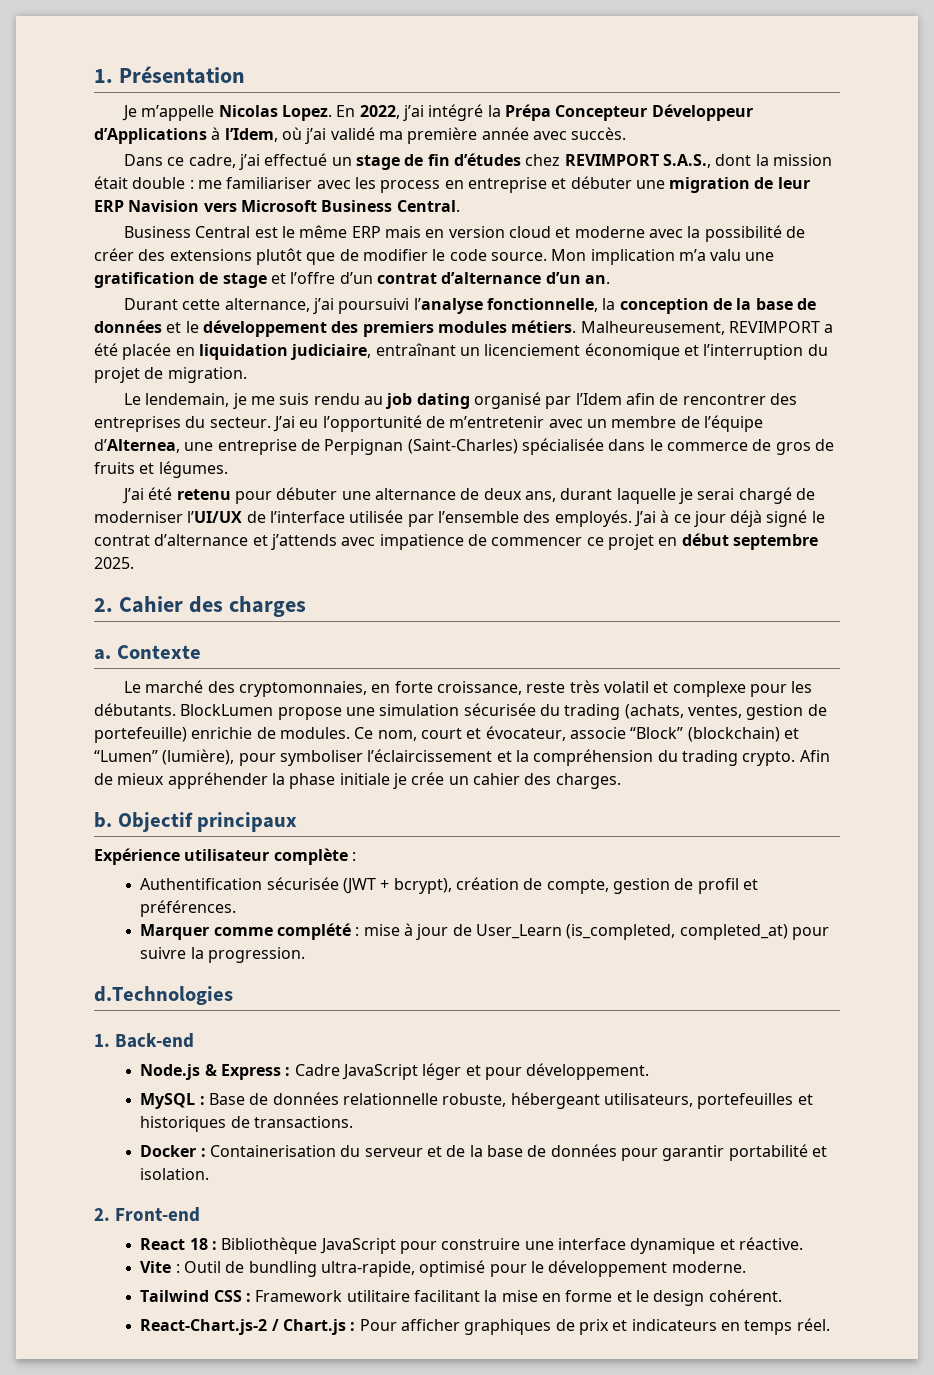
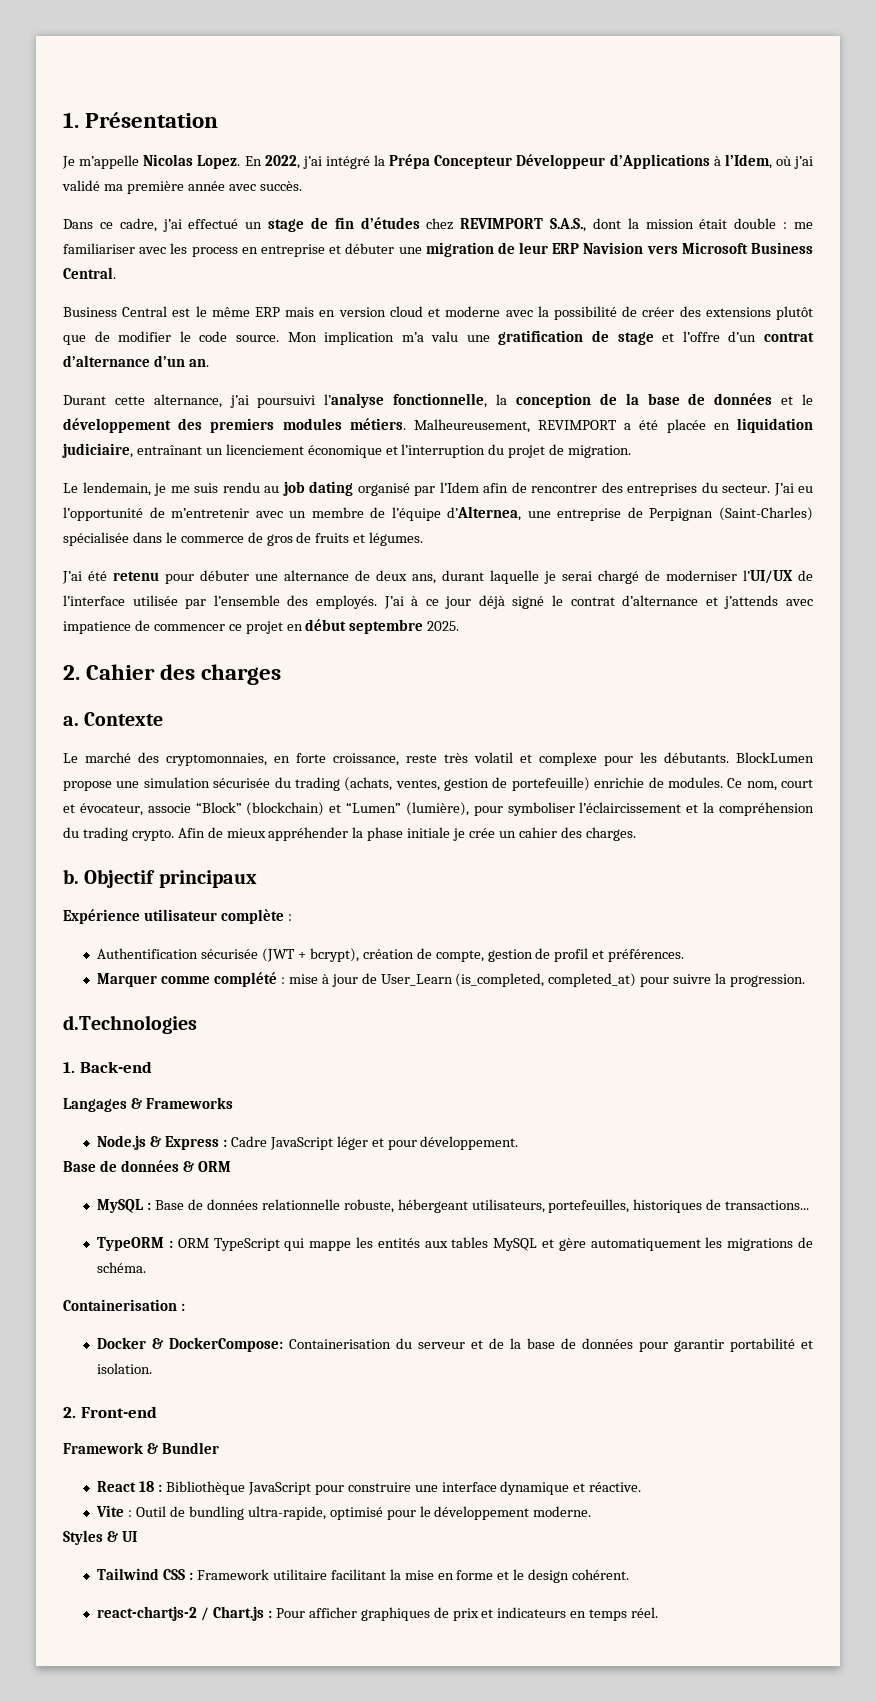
(195, 1040) none -> [63,1097,233,1112] // Langages & Frameworks
(650, 1071) none -> [63,1160,231,1172] // Base de données & ORM
[697,1093,813,1109] [140,1116,354,1132] portefeuilles et historiques de transactions. -> [548,1199,810,1213] [97,1237,814,1251] [97,1262,147,1273] [63,1299,185,1311] portefeuilles, historiques de transactions... // TypeORM : ORM TypeScript qui mappe les entités aux tables MySQL et gère automatiquement les migrations de schéma. // Containerisation :
[200,1148,206,1157] : -> [152,1337,284,1352] & DockerCompose:
(201, 1214) none -> [63,1442,219,1454] // Framework & Bundler
(746, 1267) none -> [63,1530,137,1545] // Styles & UI
[140,1319,268,1335] React-Chart.js-2 -> [97,1606,198,1621] react-chartjs-2

